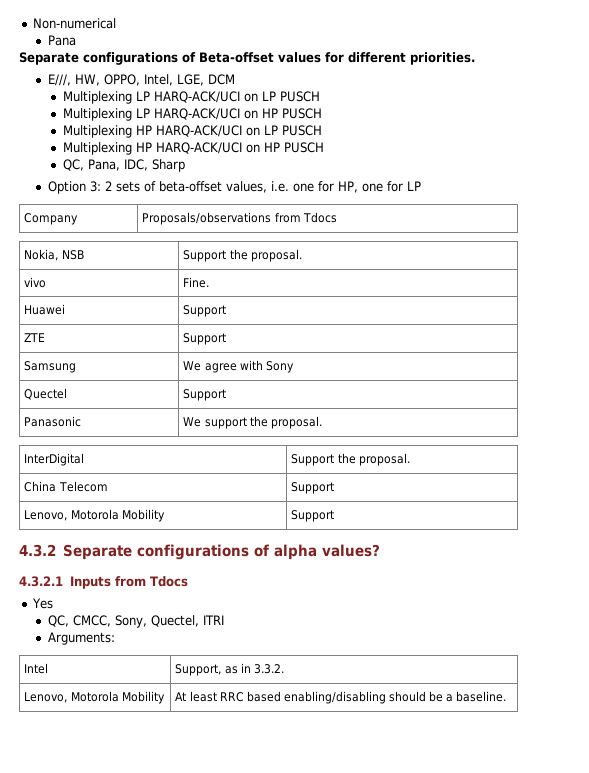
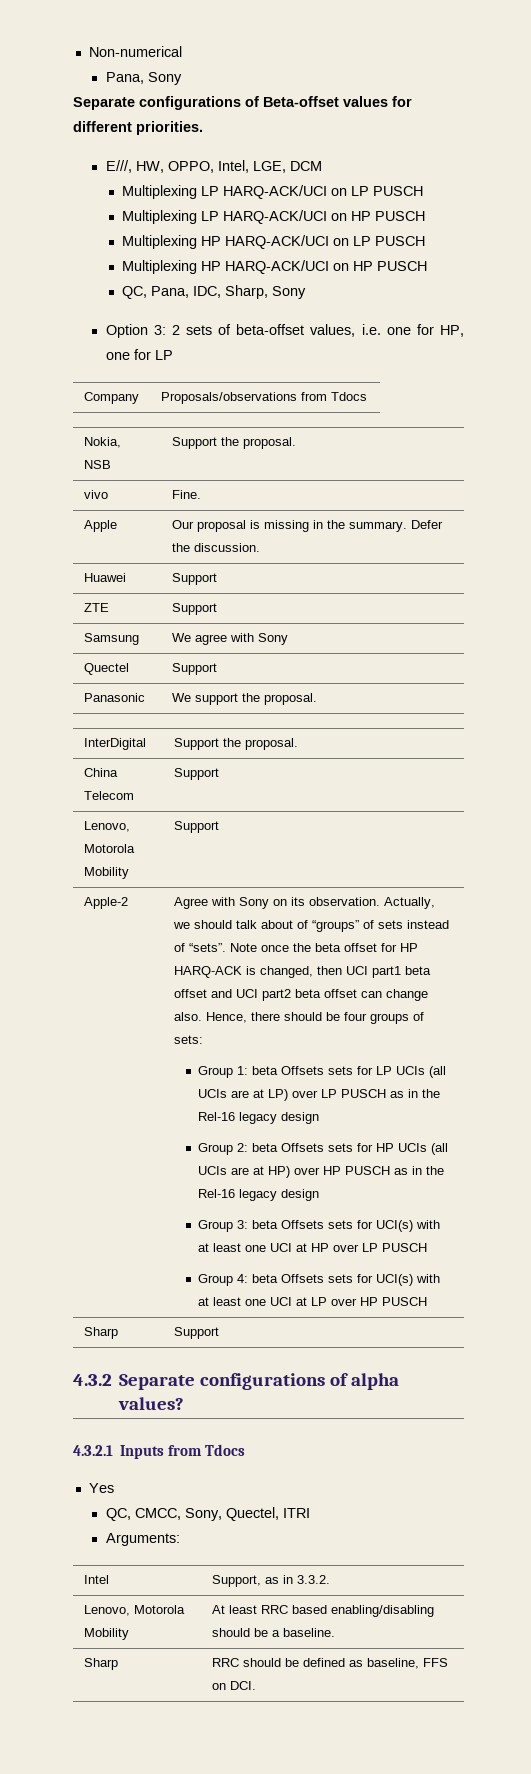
[47,35,76,46] Pana -> [105,72,182,85] Pana, Sony
[151,159,185,172] Sharp -> [225,285,307,299] Sharp, Sony
(210, 282) none -> [83,520,117,532] [171,520,443,532] [171,543,260,552] // Apple | Our proposal is missing in the summary. Defer the discussion.
(335, 516) none -> [83,897,128,909] [173,897,435,909] [172,920,449,932] [173,943,418,952] [173,966,431,978] [173,989,428,1001] [173,1012,424,1024] [173,1035,203,1044] [197,1066,446,1078] [197,1089,440,1101] [197,1112,319,1124] [197,1143,448,1155] [197,1166,444,1178] [197,1189,319,1201] [197,1220,440,1232] [197,1243,427,1252] [197,1274,440,1286] [197,1297,427,1306] [83,1327,118,1339] [173,1327,219,1339] // Apple-2 | Agree with Sony on its observation. Actually, we should talk about of “groups” of sets instead of “sets”. Note once the beta offset for HP HARQ-ACK is changed, then UCI part1 beta offset and UCI part2 beta offset can change also. Hence, there should be four groups of sets: // Group 1: beta Offsets sets for LP UCIs (all UCIs are at LP) over LP PUSCH as in the Rel-16 legacy design // Group 2: beta Offsets sets for HP UCIs (all UCIs are at HP) over HP PUSCH as in the Rel-16 legacy design // Group 3: beta Offsets sets for UCI(s) with at least one UCI at HP over LP PUSCH // Group 4: beta Offsets sets for UCI(s) with at least one UCI at LP over HP PUSCH // Sharp | Support
(507, 696) none -> [83,1658,118,1670] [211,1658,448,1669] [211,1681,256,1690] // Sharp | RRC should be defined as baseline, FFS on DCI.

